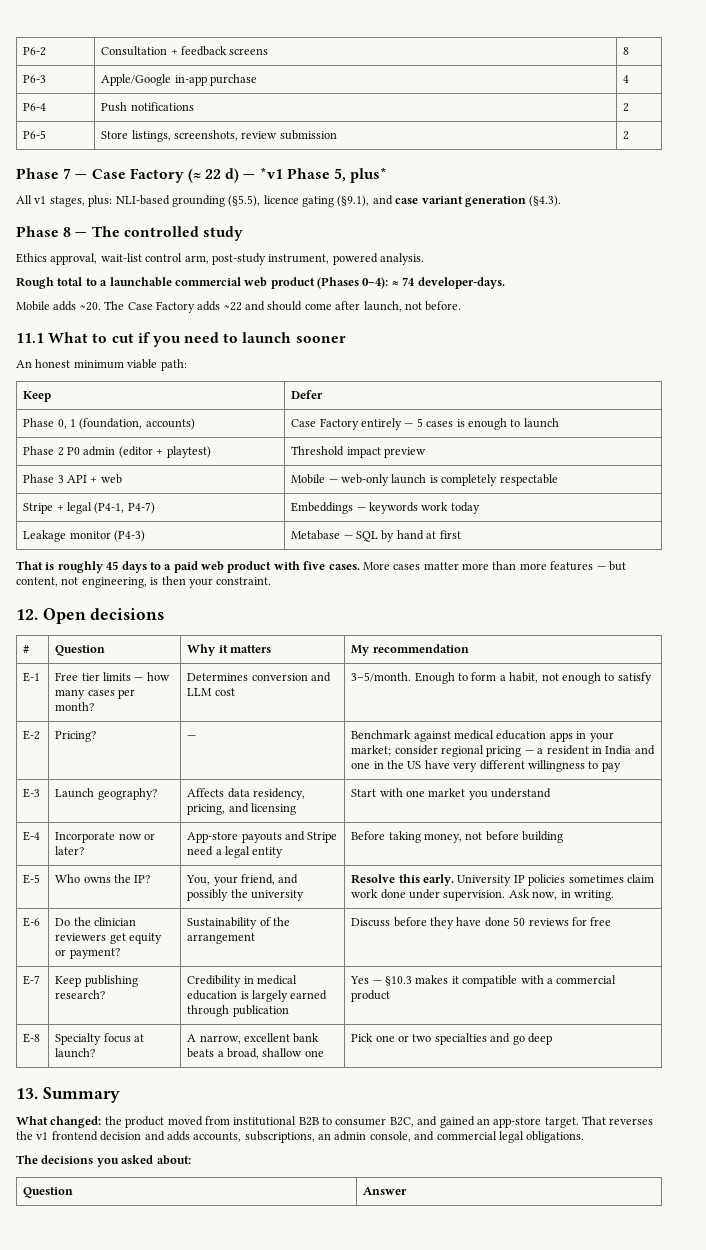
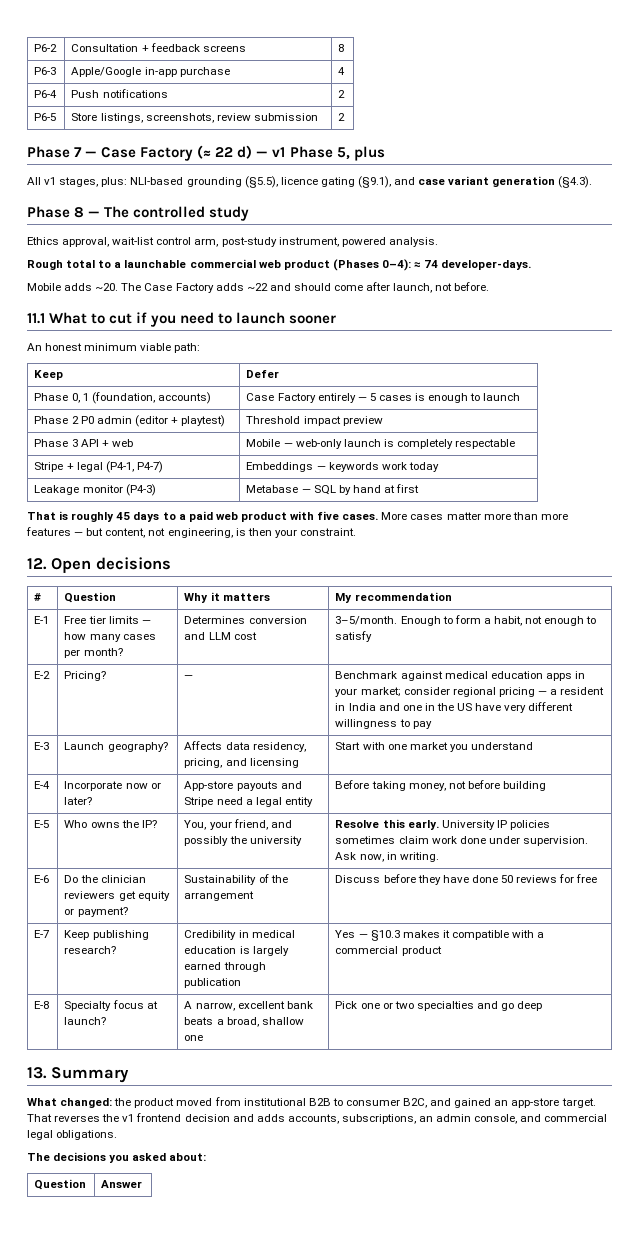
[259,167,283,179] *v1 -> [272,147,286,157] v1
[350,167,388,183] plus* -> [353,146,385,161] plus

